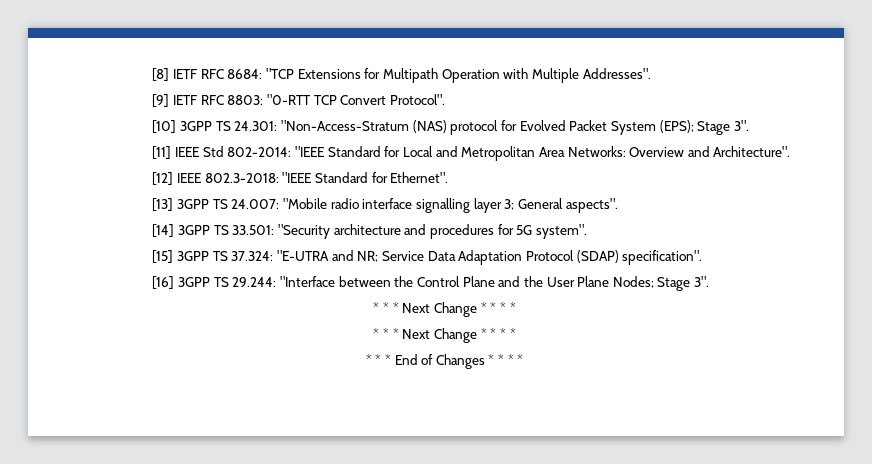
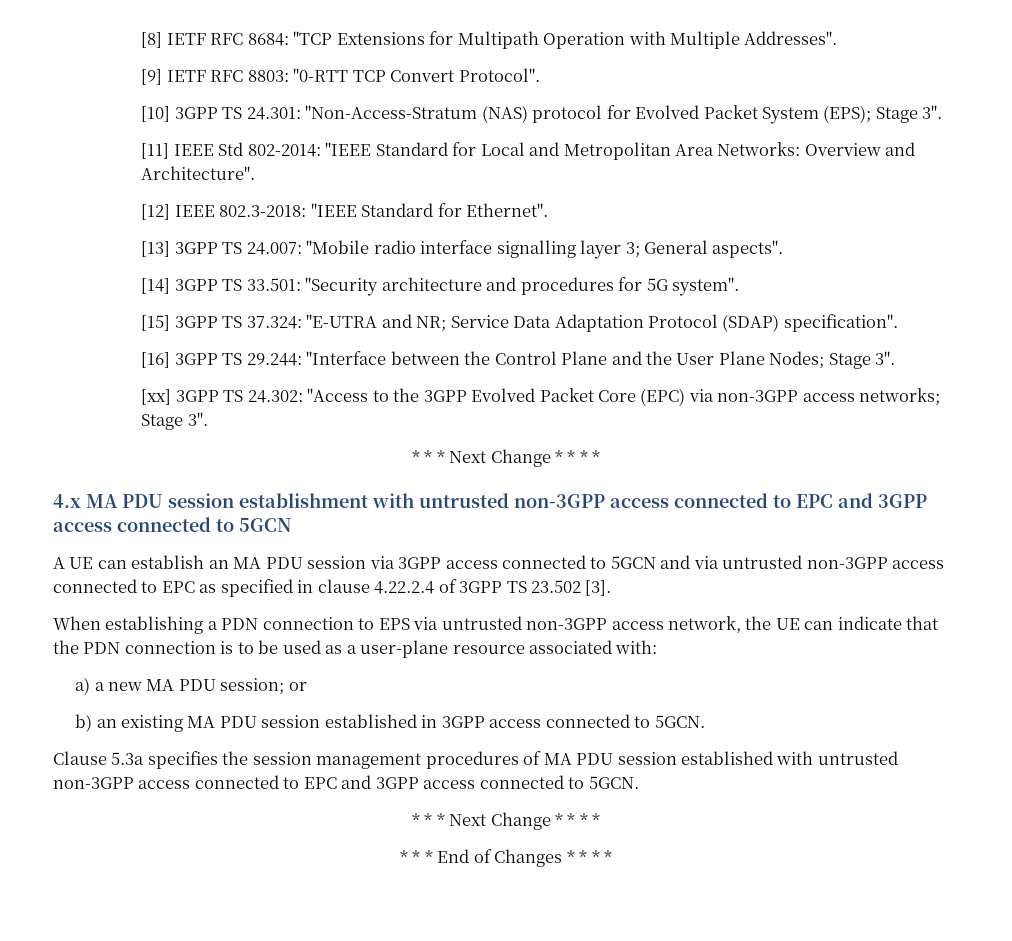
[373,302,516,317] // * * * Next Change * * * * -> [141,388,941,406] [141,412,208,430] [411,449,601,467] [53,493,927,508] [53,517,292,532] [53,555,945,569] [53,579,612,597] [53,616,939,634] [53,640,658,658] [75,677,307,695] [75,714,705,732] [53,751,898,769] [53,775,639,789] // [xx] 3GPP TS 24.302: "Access to the 3GPP Evolved Packet Core (EPC) via non-3GPP access networks; Stage 3". // * * * Next Change * * * * // 4.x MA PDU session establishment with untrusted non-3GPP access connected to EPC and 3GPP access connected to 5GCN // A UE can establish an MA PDU session via 3GPP access connected to 5GCN and via untrusted non-3GPP access connected to EPC as specified in clause 4.22.2.4 of 3GPP TS 23.502 [3]. // When establishing a PDN connection to EPS via untrusted non-3GPP access network, the UE can indicate that the PDN connection is to be used as a user-plane resource associated with: // a) a new MA PDU session; or // b) an existing MA PDU session established in 3GPP access connected to 5GCN. // Clause 5.3a specifies the session management procedures of MA PDU session established with untrusted non-3GPP access connected to EPC and 3GPP access connected to 5GCN.

